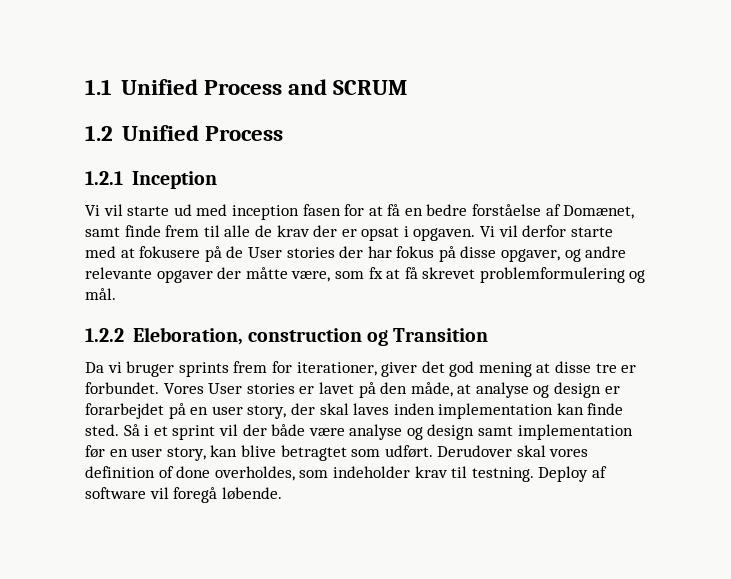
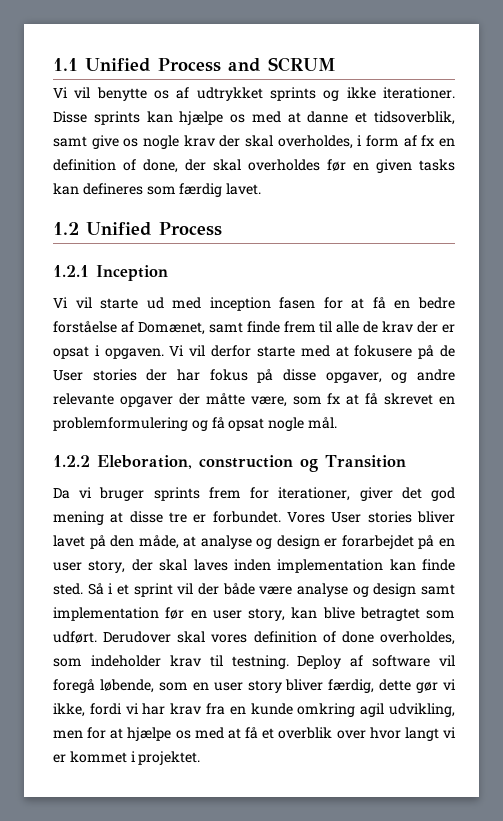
(408, 87) none -> [53,87,455,101] [53,111,455,125] [53,135,456,149] [53,159,455,173] [53,183,262,197] // Vi vil benytte os af udtrykket sprints og ikke iterationer. Disse sprints kan hjælpe os med at danne et tidsoverblik, samt give os nogle krav der skal overholdes, i form af fx en definition of done, der skal overholdes før en given tasks kan defineres som færdig lavet.
(476, 273) none -> [438,396,455,405] en
(646, 276) none -> [211,417,305,431] få opsat nogle
[299,386,315,394] er -> [417,511,455,523] bliver
[221,487,282,500] løbende. -> [99,679,456,693] [53,703,456,717] [53,727,456,741] [53,751,201,765] løbende, som en user story bliver færdig, dette gør vi ikke, fordi vi har krav fra en kunde omkring agil udvikling, men for at hjælpe os med at få et overblik over hvor langt vi er kommet i projektet.

